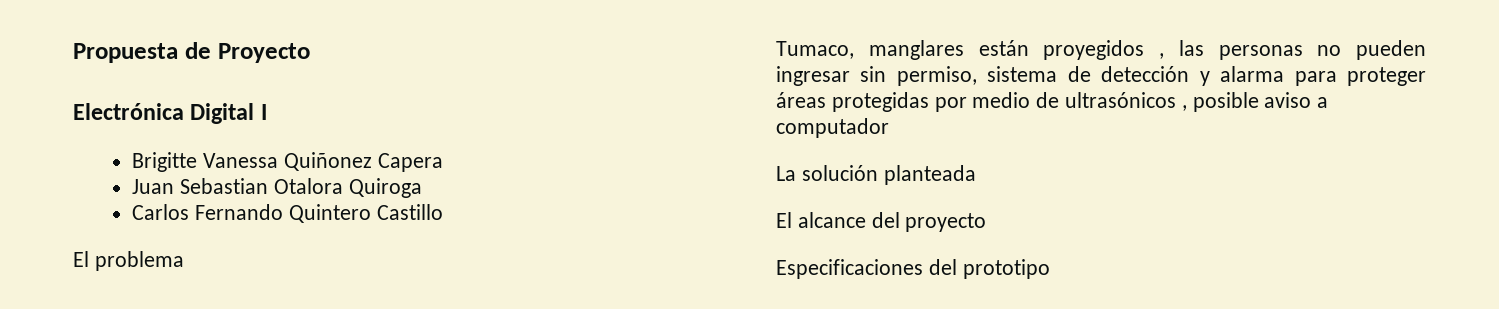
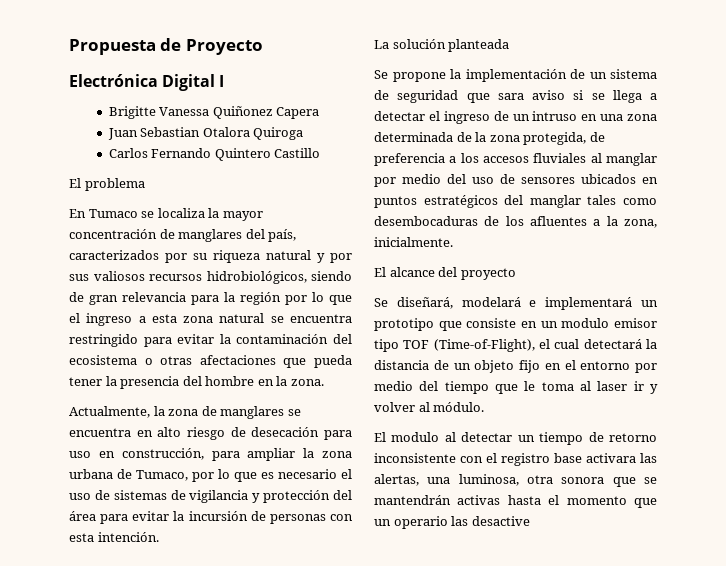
[776,40,1426,60] [776,66,1426,86] [776,92,1329,112] [776,118,889,138] [776,165,976,185] [776,212,987,232] [776,259,1050,279] Tumaco, manglares están proyegidos , las personas no pueden ingresar sin permiso, sistema de detección y alarma para proteger áreas protegidas por medio de ultrasónicos , posible aviso a computador // La solución planteada // El alcance del proyecto // Especificaciones del prototipo -> [69,208,263,221] [69,229,297,242] [69,250,352,263] [69,271,352,284] [69,292,352,305] [69,313,352,326] [69,334,352,347] [69,355,352,368] [69,376,324,389] [69,406,301,419] [69,427,352,440] [69,448,353,461] [69,469,352,482] [69,490,352,503] [69,511,353,524] [69,532,159,542] [374,39,510,52] [374,69,657,82] [374,90,657,103] [374,111,657,124] [374,132,605,145] [374,153,657,166] [374,174,658,187] [374,195,657,208] [374,216,657,228] [374,237,453,247] [374,267,516,280] [374,297,658,310] [374,318,657,331] [374,339,657,352] [374,360,657,373] [374,381,658,394] [374,402,485,412] [374,432,657,445] [374,453,657,466] [374,474,657,487] [374,495,657,508] [374,516,530,529] En Tumaco se localiza la mayor concentración de manglares del país, caracterizados por su riqueza natural y por sus valiosos recursos hidrobiológicos, siendo de gran relevancia para la región por lo que el ingreso a esta zona natural se encuentra restringido para evitar la contaminación del ecosistema o otras afectaciones que pueda tener la presencia del hombre en la zona. // Actualmente, la zona de manglares se encuentra en alto riesgo de desecación para uso en construcción, para ampliar la zona urbana de Tumaco, por lo que es necesario el uso de sistemas de vigilancia y protección del área para evitar la incursión de personas con esta intención. // La solución planteada // Se propone la implementación de un sistema de seguridad que sara aviso si se llega a detectar el ingreso de un intruso en una zona determinada de la zona protegida, de preferencia a los accesos fluviales al manglar por medio del uso de sensores ubicados en puntos estratégicos del manglar tales como desembocaduras de los afluentes a la zona, inicialmente. // El alcance del proyecto // Se diseñará, modelará e implementará un prototipo que consiste en un modulo emisor tipo TOF (Time-of-Flight), el cual detectará la distancia de un objeto fijo en el entorno por medio del tiempo que le toma al laser ir y volver al módulo. // El modulo al detectar un tiempo de retorno inconsistente con el registro base activara las alertas, una luminosa, otra sonora que se mantendrán activas hasta el momento que un operario las desactive

